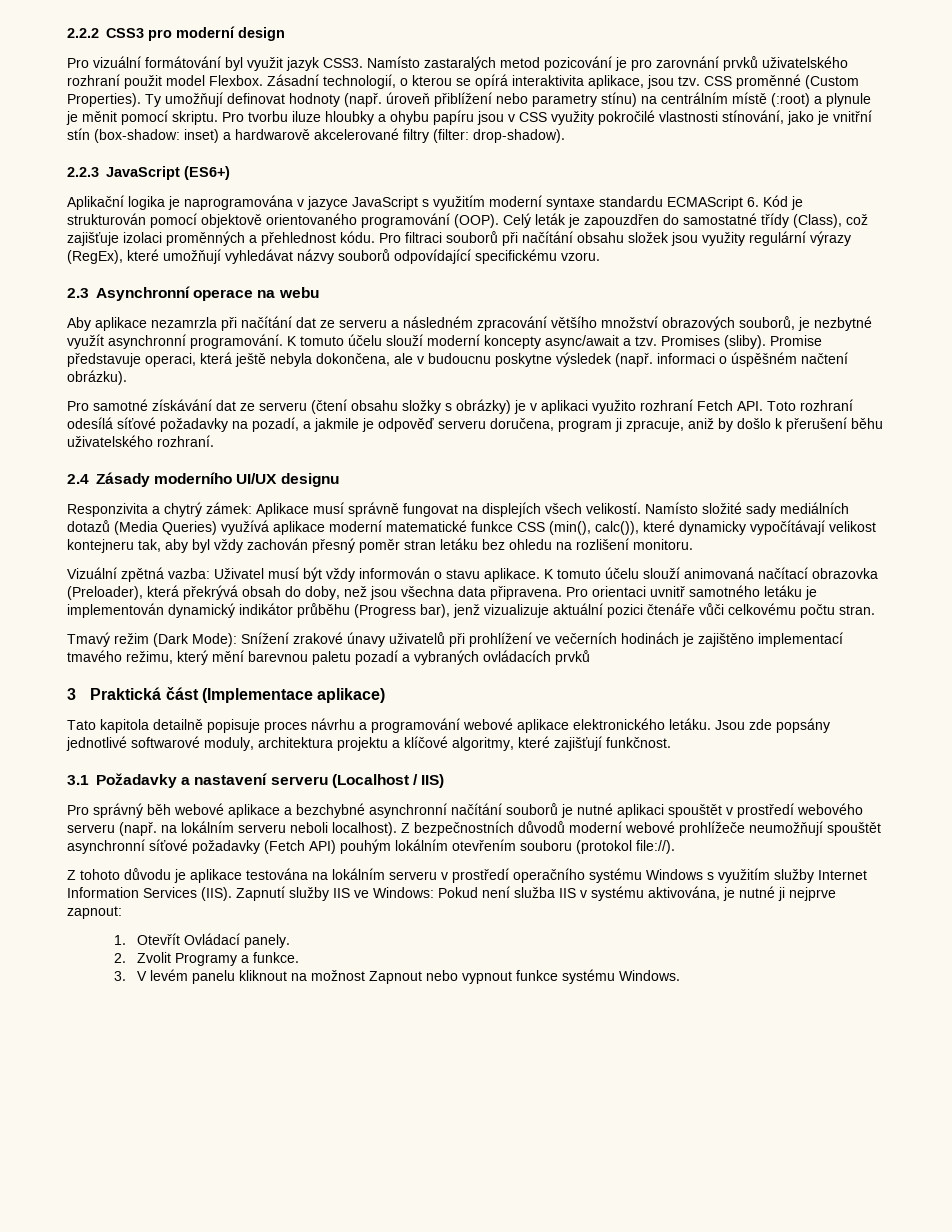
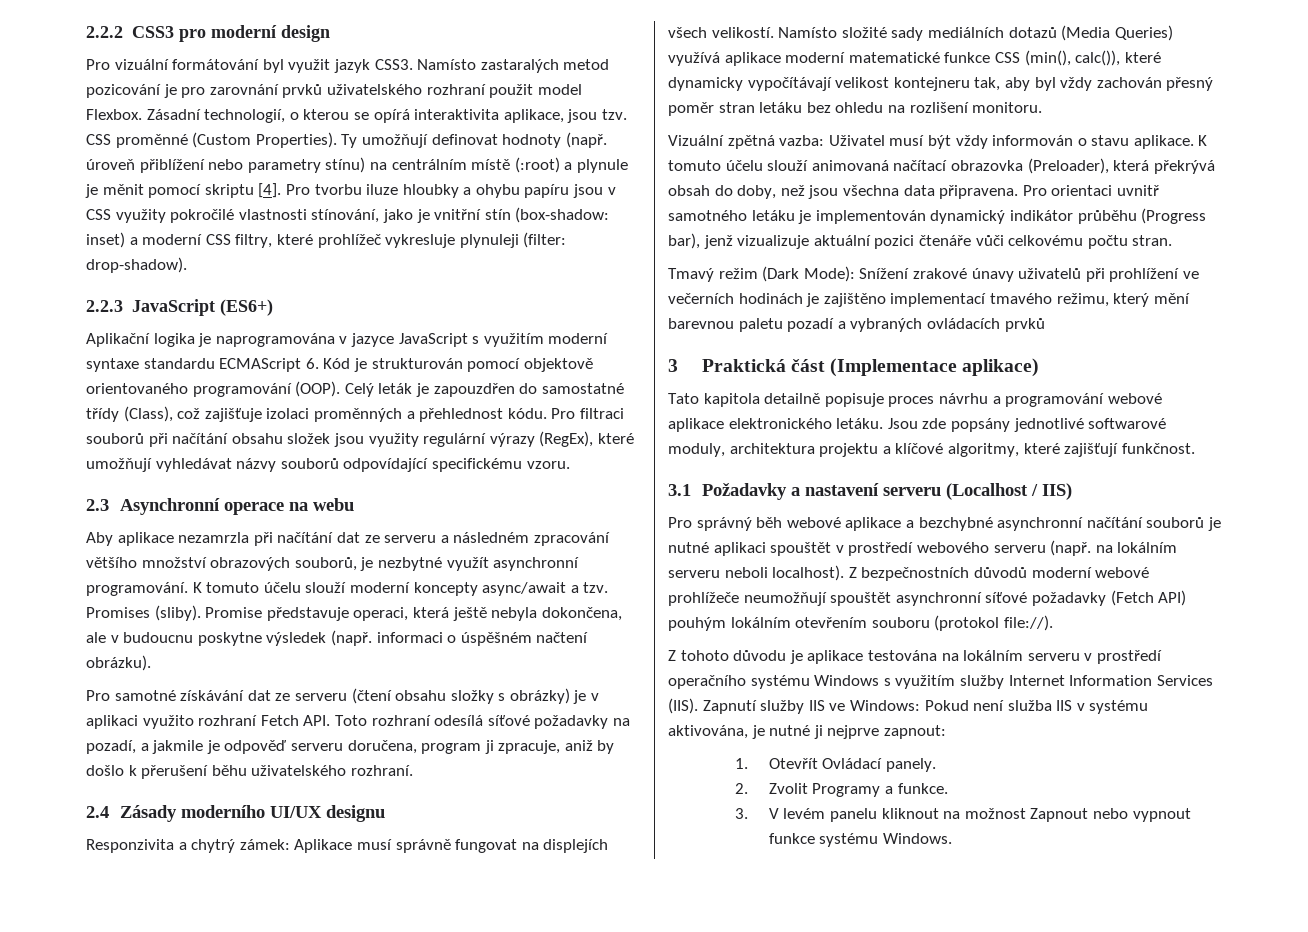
[172,111,218,125] skriptu. -> [204,183,282,198] skriptu [4].
[235,128,429,143] hardwarově akcelerované filtry -> [142,234,519,248] moderní CSS filtry, které prohlížeč vykresluje plynuleji

